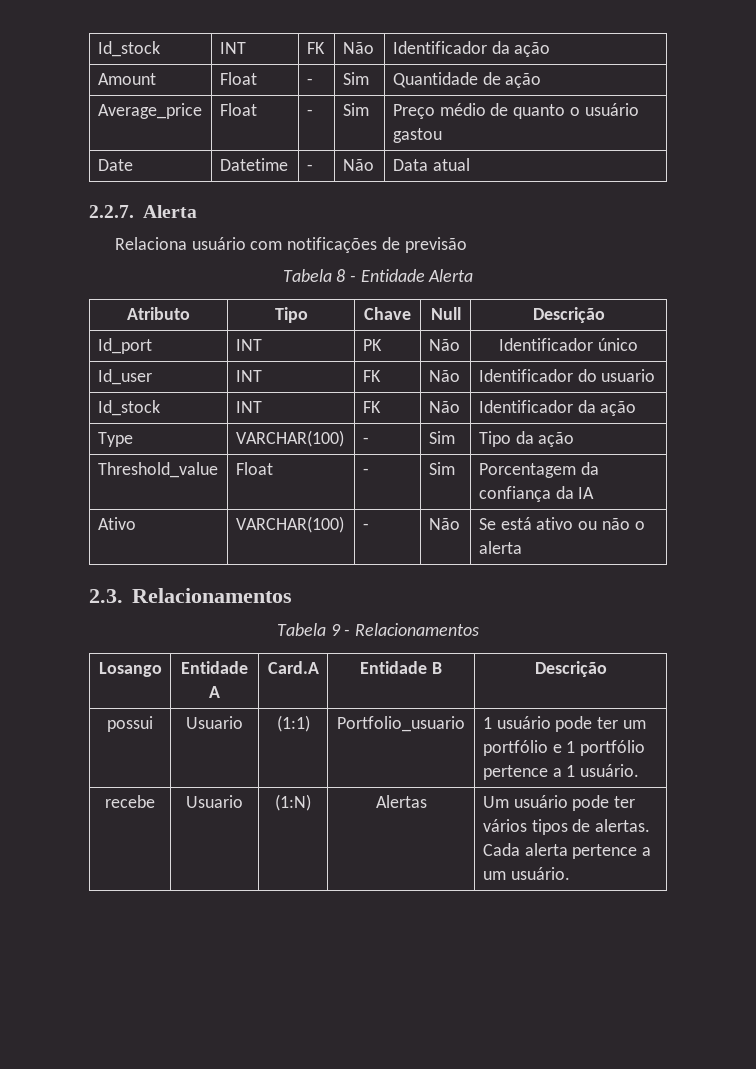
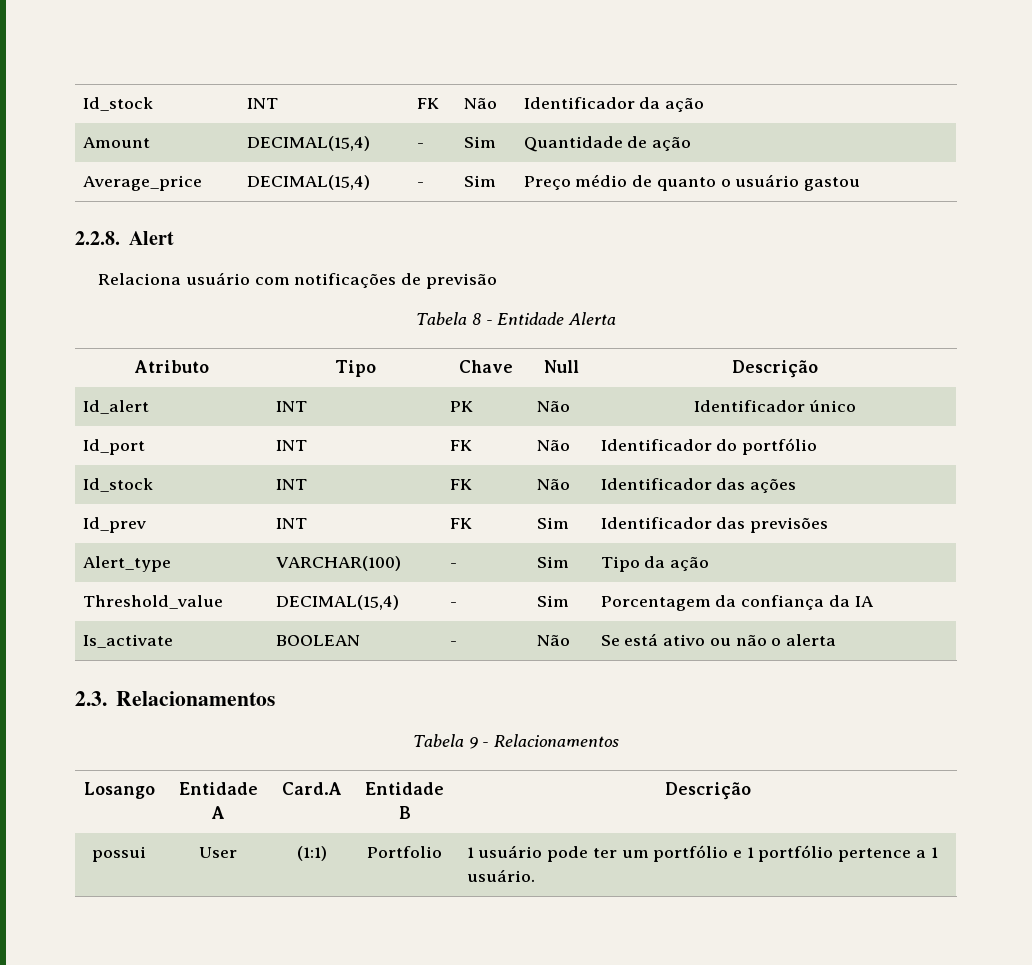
[219,72,257,85] Float -> [246,136,370,151] DECIMAL(15,4)
[219,103,257,116] Float -> [246,175,370,190] DECIMAL(15,4)
[97,159,133,171] [219,158,288,171] [306,164,313,171] [342,159,374,171] [392,158,470,171] [89,205,197,218] // Date | Datetime | - | Não | Data atual // 2.2.7. Alerta -> [75,231,174,245] // 2.2.8. Alert
[97,338,152,354] Id_port -> [82,400,149,414] Id_alert
[97,369,152,385] Id_user -> [82,439,145,455] Id_port
[601,369,656,382] [97,400,160,416] [235,401,262,413] [362,401,381,413] [428,401,460,413] [478,400,637,416] [97,432,133,447] usuario // Id_stock | INT | FK | Não | Identificador da ação // Type -> [742,438,818,455] [82,478,153,492] [275,479,307,490] [449,479,472,490] [536,479,570,490] [600,478,797,493] [82,517,146,533] [275,518,307,529] [449,518,472,529] [536,517,569,529] [600,517,829,533] [82,556,171,572] portfólio // Id_stock | INT | FK | Não | Identificador das ações // Id_prev | INT | FK | Sim | Identificador das previsões // Alert_type
[235,462,273,475] Float -> [275,595,399,610] DECIMAL(15,4)
[97,517,136,530] [235,516,344,533] Ativo | VARCHAR(100) -> [82,634,173,648] [275,635,360,646] Is_activate | BOOLEAN
[186,716,243,729] Usuario -> [199,847,237,858] User
[337,716,465,732] Portfolio_usuario -> [367,846,442,858] Portfolio
[105,795,155,808] [186,795,243,808] [275,794,311,811] [375,795,427,808] [482,795,636,811] [482,819,651,835] [482,843,652,859] [482,867,570,880] // recebe | Usuario | (1:N) | Alertas | Um usuário pode ter vários tipos de alertas. Cada alerta pertence a um usuário. -> (535, 875) none

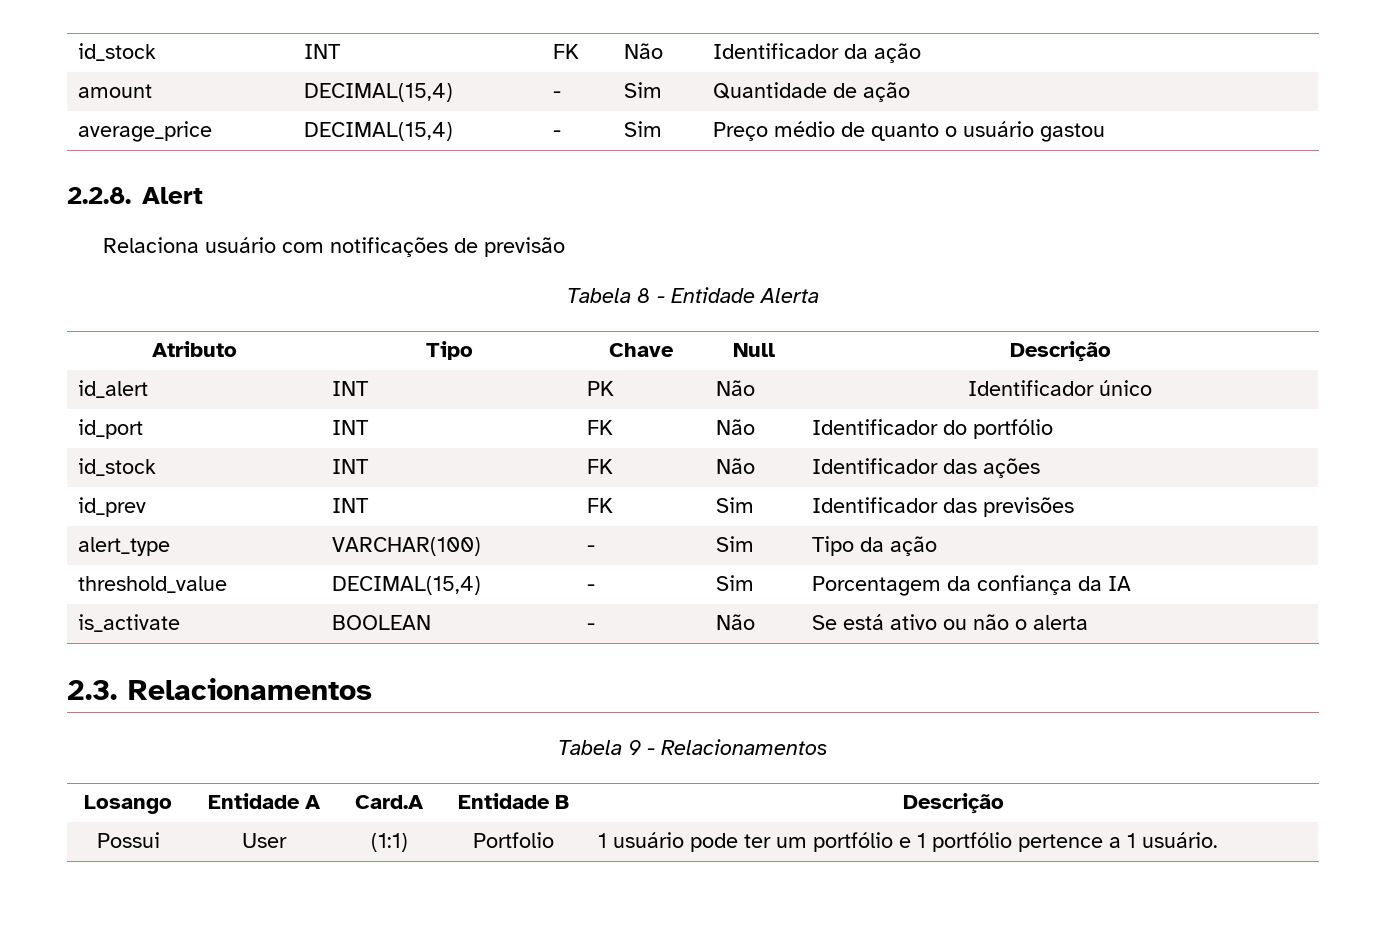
[82,97,153,111] Id_stock -> [77,43,156,61] id_stock
[82,137,150,148] Amount -> [77,84,152,98] amount
[82,175,202,191] Average_price -> [77,121,212,142] average_price
[82,400,149,414] Id_alert -> [77,380,148,398] id_alert
[82,439,145,455] Id_port -> [77,419,143,439] id_port
[82,478,153,492] Id_stock -> [77,458,156,476] id_stock
[82,517,146,533] Id_prev -> [77,497,146,517] id_prev
[82,556,171,572] Alert_type -> [77,537,170,556] alert_type
[82,595,223,609] Threshold_value -> [77,576,227,593] threshold_value
[82,634,173,648] Is_activate -> [77,614,180,632] is_activate
[92,846,146,862] possui -> [96,832,160,848] Possui

